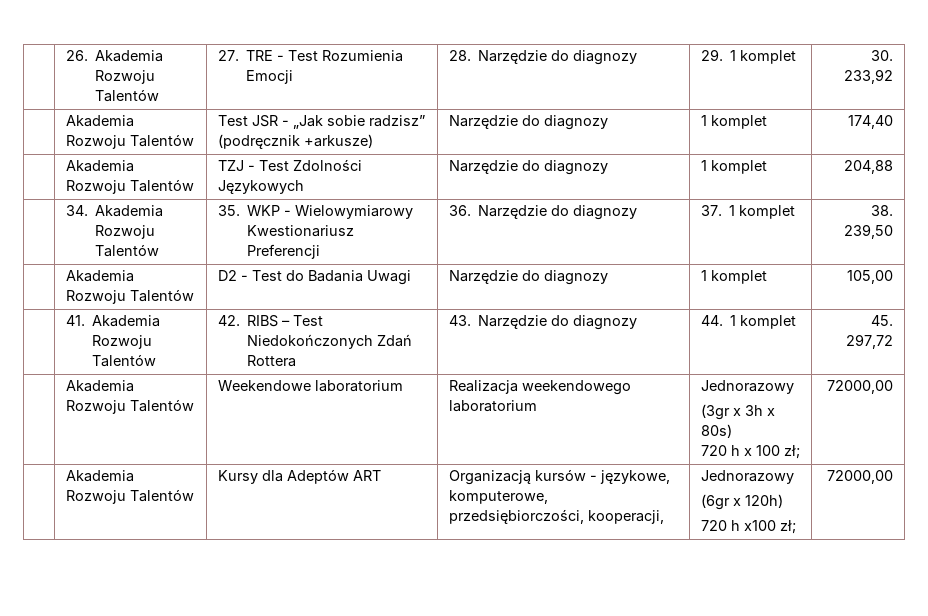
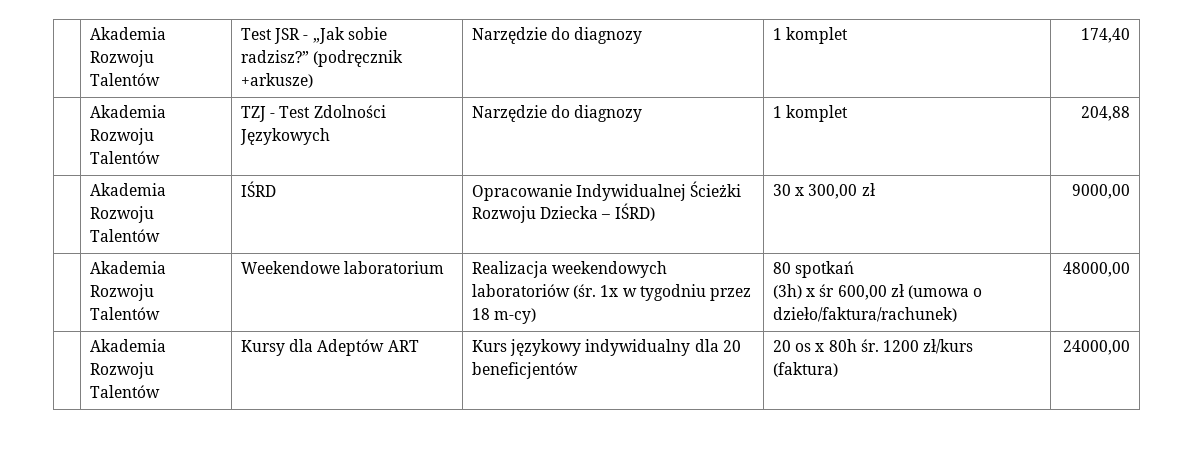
[65,50,164,62] [95,70,156,84] [95,89,160,102] [217,50,404,62] [246,70,294,84] [448,50,638,65] [700,49,797,64] [871,50,894,61] [844,69,894,84] | 26. Akademia Rozwoju Talentów | 27. TRE - Test Rozumienia Emocji | 28. Narzędzie do diagnozy | 29. 1 komplet | 30. 233,92 // -> (90, 33) none
[368,115,425,127] radzisz” -> [241,50,310,63] radzisz?”
[65,205,164,217] [95,225,156,239] [95,244,160,257] [217,205,414,219] [247,225,355,237] [247,244,321,259] [448,205,638,220] [700,205,796,219] [871,205,894,216] [844,224,894,239] [65,270,134,282] [65,289,194,304] [217,270,411,285] [448,270,608,285] [700,270,767,284] [847,270,894,284] [65,315,161,327] [92,335,153,349] [92,354,157,367] [217,315,324,327] [247,334,413,349] [247,355,297,367] [448,315,638,330] [700,315,797,329] [871,315,894,326] [846,334,894,349] 34. Akademia Rozwoju Talentów | 35. WKP - Wielowymiarowy Kwestionariusz Preferencji | 36. Narzędzie do diagnozy | 37. 1 komplet | 38. 239,50 // | Akademia Rozwoju Talentów | D2 - Test do Badania Uwagi | Narzędzie do diagnozy | 1 komplet | 105,00 // | 41. Akademia Rozwoju Talentów | 42. RIBS – Test Niedokończonych Zdań Rottera | 43. Narzędzie do diagnozy | 44. 1 komplet | 45. 297,72 -> [90,183,167,196] [90,206,155,223] [90,229,161,242] [241,181,277,197] [472,181,742,201] [472,203,655,223] [773,183,875,199] [1071,184,1130,199] Akademia Rozwoju Talentów | IŚRD | Opracowanie Indywidualnej Ścieżki Rozwoju Dziecka – IŚRD) | 30 x 300,00 zł | 9000,00
[521,380,631,395] [448,400,537,412] [700,380,794,394] [700,404,775,420] [700,424,732,438] [700,445,800,459] [827,380,894,394] weekendowego laboratorium | Jednorazowy // (3gr x 3h x 80s) // 720 h x 100 zł; | 72000,00 -> [552,261,668,278] [472,284,751,301] [472,308,537,324] [773,261,855,278] [773,284,983,300] [773,307,958,322] [1062,262,1130,277] weekendowych laboratoriów (śr. 1x w tygodniu przez 18 m-cy) | 80 spotkań // (3h) x śr 600,00 zł (umowa o dzieło/faktura/rachunek) | 48000,00
[448,469,670,485] [448,490,548,504] [448,509,664,524] [700,470,794,484] [700,494,783,510] [700,520,796,534] [827,470,894,484] Organizacją kursów - językowe, komputerowe, przedsiębiorczości, kooperacji, | Jednorazowy // (6gr x 120h) // 720 h x100 zł; | 72000,00 -> [472,339,741,356] [472,362,579,379] [773,339,974,354] [773,362,839,377] [1062,340,1130,355] Kurs językowy indywidualny dla 20 beneficjentów | 20 os x 80h śr. 1200 zł/kurs (faktura) | 24000,00

